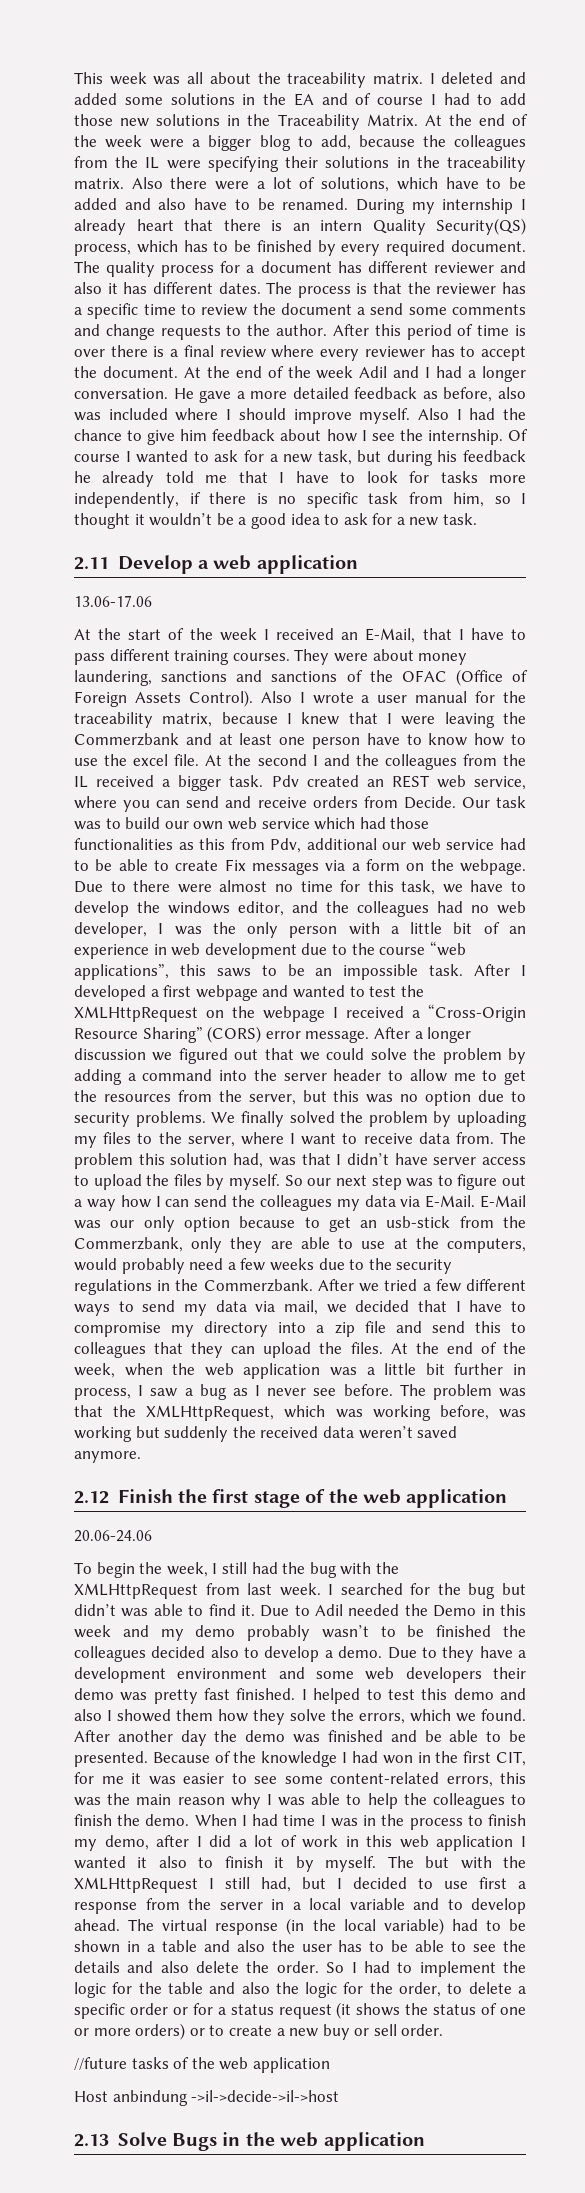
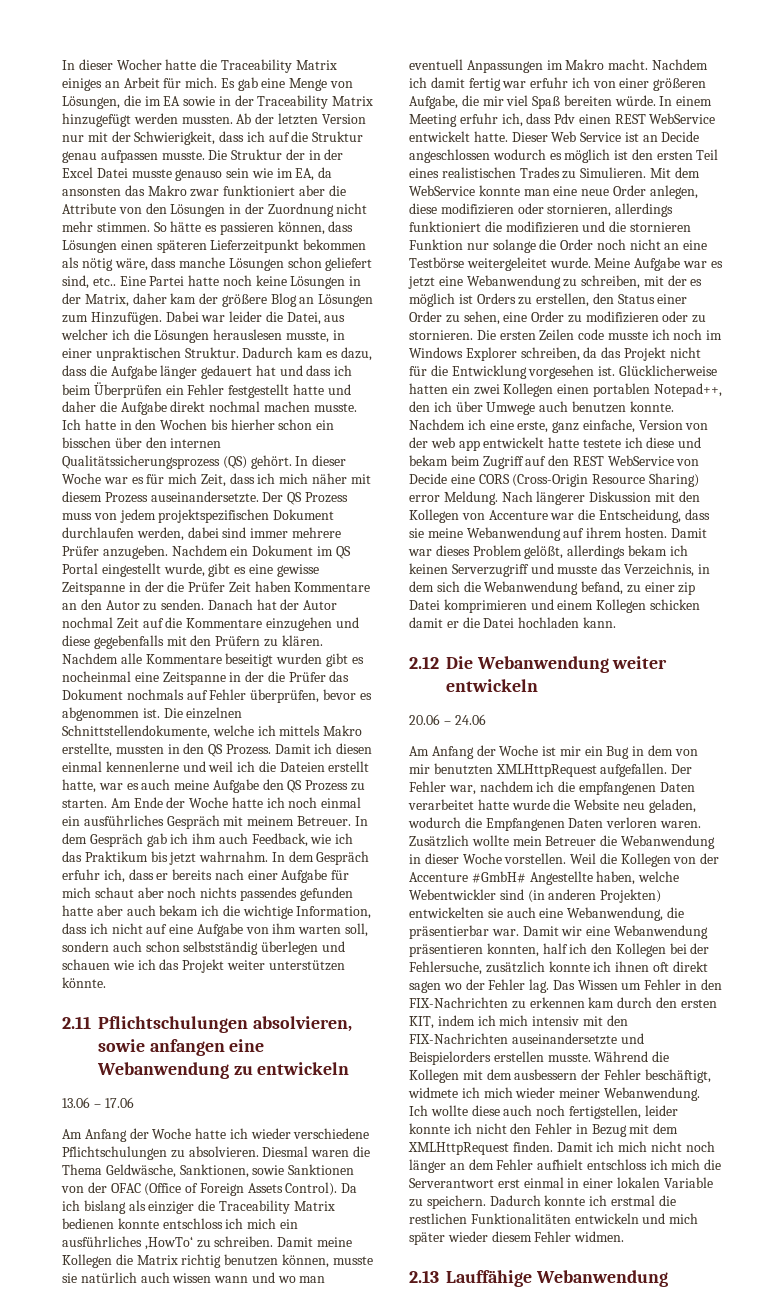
[74,72,526,88] [74,93,526,106] [74,114,529,130] [74,135,526,151] [74,156,526,172] [74,177,526,192] [74,198,526,214] [74,218,526,235] [74,240,526,256] [74,261,526,277] [74,282,526,298] [74,303,526,319] [74,324,526,340] [74,345,526,361] [74,366,526,382] [74,387,526,403] [74,408,526,424] [74,429,528,445] [74,450,526,466] [74,471,526,487] [74,492,526,508] [74,513,478,529] [74,555,358,574] [74,595,152,607] [74,628,526,643] [74,649,468,665] [74,670,393,686] This week was all about the traceability matrix. I deleted and added some solutions in the EA and of course I had to add those new solutions in the Traceability Matrix. At the end of the week were a bigger blog to add, because the colleagues from the IL were specifying their solutions in the traceability matrix. Also there were a lot of solutions, which have to be added and also have to be renamed. During my internship I already heart that there is an intern Quality Security(QS) process, which has to be finished by every required document. The quality process for a document has different reviewer and also it has different dates. The process is that the reviewer has a specific time to review the document a send some comments and change requests to the author. After this period of time is over there is a final review where every reviewer has to accept the document. At the end of the week Adil and I had a longer conversation. He gave a more detailed feedback as before, also was included where I should improve myself. Also I had the chance to give him feedback about how I see the internship. Of course I wanted to ask for a new task, but during his feedback he already told me that I have to look for tasks more independently, if there is no specific task from him, so I thought it wouldn’t be a good idea to ask for a new task. // 2.11 Develop a web application // 13.06-17.06 // At the start of the week I received an E-Mail, that I have to pass different training courses. They were about money laundering, sanctions and sanctions of the -> [62,59,337,73] [62,77,354,91] [62,95,374,109] [62,113,366,127] [62,131,364,145] [62,149,344,163] [62,167,333,181] [62,185,346,197] [62,203,368,217] [62,221,354,235] [62,239,367,253] [62,257,373,271] [62,275,362,289] [62,293,374,307] [62,311,346,325] [61,329,345,343] [62,347,372,361] [62,365,353,379] [62,382,351,398] [62,401,357,415] [62,419,335,430] [62,437,222,448] [62,455,347,469] [62,473,371,487] [62,491,348,505] [62,509,335,523] [62,527,341,541] [62,545,351,559] [62,563,319,577] [62,581,371,595] [62,599,338,611] [62,617,359,631] [62,635,323,649] [62,653,364,667] [62,671,350,685] [62,689,372,703] [62,707,243,721] [62,725,363,739] [62,743,373,757] [62,761,370,772] [62,779,366,793] [62,797,362,808] [62,815,368,829] [62,833,354,847] [62,851,370,865] [62,869,350,883] [62,887,353,901] [62,905,372,919] [62,923,369,937] [62,941,345,955] [62,959,345,973] [62,977,106,988] [62,1016,352,1033] [98,1039,265,1056] [97,1062,350,1079] [62,1097,134,1108] [62,1128,370,1142] [62,1146,370,1160] [62,1164,355,1178] [61,1182,107,1193] In dieser Wocher hatte die Traceability Matrix einiges an Arbeit für mich. Es gab eine Menge von Lösungen, die im EA sowie in der Traceability Matrix hinzugefügt werden mussten. Ab der letzten Version nur mit der Schwierigkeit, dass ich auf die Struktur genau aufpassen musste. Die Struktur der in der Excel Datei musste genauso sein wie im EA, da ansonsten das Makro zwar funktioniert aber die Attribute von den Lösungen in der Zuordnung nicht mehr stimmen. So hätte es passieren können, dass Lösungen einen späteren Lieferzeitpunkt bekommen als nötig wäre, dass manche Lösungen schon geliefert sind, etc.. Eine Partei hatte noch keine Lösungen in der Matrix, daher kam der größere Blog an Lösungen zum Hinzufügen. Dabei war leider die Datei, aus welcher ich die Lösungen herauslesen musste, in einer unpraktischen Struktur. Dadurch kam es dazu, dass die Aufgabe länger gedauert hat und dass ich beim Überprüfen ein Fehler festgestellt hatte und daher die Aufgabe direkt nochmal machen musste. Ich hatte in den Wochen bis hierher schon ein bisschen über den internen Qualitätssicherungsprozess (QS) gehört. In dieser Woche war es für mich Zeit, dass ich mich näher mit diesem Prozess auseinandersetzte. Der QS Prozess muss von jedem projektspezifischen Dokument durchlaufen werden, dabei sind immer mehrere Prüfer anzugeben. Nachdem ein Dokument im QS Portal eingestellt wurde, gibt es eine gewisse Zeitspanne in der die Prüfer Zeit haben Kommentare an den Autor zu senden. Danach hat der Autor nochmal Zeit auf die Kommentare einzugehen und diese gegebenfalls mit den Prüfern zu klären. Nachdem alle Kommentare beseitigt wurden gibt es nocheinmal eine Zeitspanne in der die Prüfer das Dokument nochmals auf Fehler überprüfen, bevor es abgenommen ist. Die einzelnen Schnittstellendokumente, welche ich mittels Makro erstellte, mussten in den QS Prozess. Damit ich diesen einmal kennenlerne und weil ich die Dateien erstellt hatte, war es auch meine Aufgabe den QS Prozess zu starten. Am Ende der Woche hatte ich noch einmal ein ausführliches Gespräch mit meinem Betreuer. In dem Gespräch gab ich ihm auch Feedback, wie ich das Praktikum bis jetzt wahrnahm. In dem Gespräch erfuhr ich, dass er bereits nach einer Aufgabe für mich schaut aber noch nichts passendes gefunden hatte aber auch bekam ich die wichtige Information, dass ich nicht auf eine Aufgabe von ihm warten soll, sondern auch schon selbstständig überlegen und schauen wie ich das Projekt weiter unterstützen könnte. // 2.11 Pflichtschulungen absolvieren, sowie anfangen eine Webanwendung zu entwickeln // 13.06 – 17.06 // Am Anfang der Woche hatte ich wieder verschiedene Pflichtschulungen zu absolvieren. Diesmal waren die Thema Geldwäsche, Sanktionen, sowie Sanktionen von der
[260,691,526,704] [74,712,526,728] [74,733,526,749] [74,754,526,770] [74,775,526,791] [74,796,526,812] [74,817,430,830] [74,838,526,853] [74,859,526,875] [74,880,526,895] [74,901,526,917] [74,922,526,938] [74,941,466,959] [74,964,527,980] [74,985,424,1001] [74,1004,526,1022] [74,1026,472,1043] [74,1048,526,1064] [74,1069,526,1085] [74,1090,527,1106] [74,1111,527,1127] [74,1132,526,1148] [74,1153,526,1169] [74,1174,527,1190] [74,1195,526,1211] [74,1216,526,1232] [74,1237,526,1253] [74,1258,453,1274] [74,1279,526,1295] [74,1300,526,1316] [74,1321,527,1337] [74,1342,526,1358] [74,1363,527,1379] [74,1384,526,1400] [74,1405,526,1421] [74,1426,458,1442] [74,1451,141,1463] [74,1489,508,1508] [74,1530,152,1542] [74,1562,399,1578] [74,1583,526,1599] [74,1604,526,1617] [74,1625,526,1641] [74,1646,527,1662] [74,1667,526,1683] [74,1688,527,1704] [74,1709,526,1725] [74,1730,526,1746] [74,1751,526,1767] [74,1772,526,1787] [74,1793,526,1809] [74,1814,526,1830] [74,1835,526,1851] [74,1856,526,1872] [74,1877,526,1893] [74,1898,526,1914] [74,1918,527,1935] [74,1940,527,1953] [74,1961,526,1977] [74,1982,527,1998] [74,2002,526,2019] [74,2023,444,2040] [74,2057,330,2073] [74,2090,340,2106] [74,2132,425,2151] Also I wrote a user manual for the traceability matrix, because I knew that I were leaving the Commerzbank and at least one person have to know how to use the excel file. At the second I and the colleagues from the IL received a bigger task. Pdv created an REST web service, where you can send and receive orders from Decide. Our task was to build our own web service which had those functionalities as this from Pdv, additional our web service had to be able to create Fix messages via a form on the webpage. Due to there were almost no time for this task, we have to develop the windows editor, and the colleagues had no web developer, I was the only person with a little bit of an experience in web development due to the course “web applications”, this saws to be an impossible task. After I developed a first webpage and wanted to test the XMLHttpRequest on the webpage I received a “Cross-Origin Resource Sharing” (CORS) error message. After a longer discussion we figured out that we could solve the problem by adding a command into the server header to allow me to get the resources from the server, but this was no option due to security problems. We finally solved the problem by uploading my files to the server, where I want to receive data from. The problem this solution had, was that I didn’t have server access to upload the files by myself. So our next step was to figure out a way how I can send the colleagues my data via E-Mail. E-Mail was our only option because to get an usb-stick from the Commerzbank, only they are able to use at the computers, would probably need a few weeks due to the security regulations in the Commerzbank. After we tried a few different ways to send my data via mail, we decided that I have to compromise my directory into a zip file and send this to colleagues that they can upload the files. At the end of the week, when the web application was a little bit further in process, I saw a bug as I never see before. The problem was that the XMLHttpRequest, which was working before, was working but suddenly the received data weren’t saved anymore. // 2.12 Finish the first stage of the web application // 20.06-24.06 // To begin the week, I still had the bug with the XMLHttpRequest from last week. I searched for the bug but didn’t was able to find it. Due to Adil needed the Demo in this week and my demo probably wasn’t to be finished the colleagues decided also to develop a demo. Due to they have a development environment and some web developers their demo was pretty fast finished. I helped to test this demo and also I showed them how they solve the errors, which we found. After another day the demo was finished and be able to be presented. Because of the knowledge I had won in the first CIT, for me it was easier to see some content-related errors, this was the main reason why I was able to help the colleagues to finish the demo. When I had time I was in the process to finish my demo, after I did a lot of work in this web application I wanted it also to finish it by myself. The but with the XMLHttpRequest I still had, but I decided to use first a response from the server in a local variable and to develop ahead. The virtual response (in the local variable) had to be shown in a table and also the user has to be able to see the details and also delete the order. So I had to implement the logic for the table and also the logic for the order, to delete a specific order or for a status request (it shows the status of one or more orders) or to create a new buy or sell order. // //future tasks of the web application // Host anbindung ->il->decide->il->host // 2.13 Solve Bugs in the web application -> [341,1183,358,1193] [62,1200,335,1214] [62,1218,298,1229] [62,1236,352,1250] [62,1254,373,1268] [62,1272,326,1283] [409,59,708,73] [409,77,707,91] [409,95,713,109] [409,113,716,127] [409,131,700,142] [409,149,719,163] [409,167,700,179] [409,185,698,199] [409,203,674,217] [409,221,691,233] [409,239,708,253] [409,257,723,271] [408,275,703,289] [409,293,688,307] [409,311,707,325] [409,329,723,340] [409,347,701,361] [409,365,717,379] [409,383,722,397] [409,401,674,415] [409,419,709,433] [409,437,702,451] [409,455,700,469] [409,473,699,487] [409,491,700,505] [409,509,710,523] [409,527,707,541] [408,545,688,559] [409,563,710,577] [409,581,696,595] [409,599,700,613] [409,617,616,628] [409,656,668,673] [446,679,538,692] [409,714,486,725] [409,745,698,759] [409,763,693,777] [409,781,695,795] [408,799,696,813] [408,817,701,831] [409,835,715,849] [409,853,720,867] [409,871,680,885] [409,889,662,903] [409,907,684,921] [409,925,708,939] [409,943,710,957] [409,961,708,975] [409,979,722,993] [409,997,717,1009] [409,1015,628,1029] [409,1033,644,1045] [409,1051,670,1065] [409,1069,711,1083] [408,1087,700,1101] [409,1105,678,1119] [409,1123,679,1137] [408,1141,715,1155] [409,1159,722,1173] [409,1177,713,1188] [409,1195,676,1209] [409,1213,699,1224] [409,1231,625,1245] [409,1270,668,1287] Da ich bislang als einziger die Traceability Matrix bedienen konnte entschloss ich mich ein ausführliches ‚HowTo‘ zu schreiben. Damit meine Kollegen die Matrix richtig benutzen können, musste sie natürlich auch wissen wann und wo man eventuell Anpassungen im Makro macht. Nachdem ich damit fertig war erfuhr ich von einer größeren Aufgabe, die mir viel Spaß bereiten würde. In einem Meeting erfuhr ich, dass Pdv einen REST WebService entwickelt hatte. Dieser Web Service ist an Decide angeschlossen wodurch es möglich ist den ersten Teil eines realistischen Trades zu Simulieren. Mit dem WebService konnte man eine neue Order anlegen, diese modifizieren oder stornieren, allerdings funktioniert die modifizieren und die stornieren Funktion nur solange die Order noch nicht an eine Testbörse weitergeleitet wurde. Meine Aufgabe war es jetzt eine Webanwendung zu schreiben, mit der es möglich ist Orders zu erstellen, den Status einer Order zu sehen, eine Order zu modifizieren oder zu stornieren. Die ersten Zeilen code musste ich noch im Windows Explorer schreiben, da das Projekt nicht für die Entwicklung vorgesehen ist. Glücklicherweise hatten ein zwei Kollegen einen portablen Notepad++, den ich über Umwege auch benutzen konnte. Nachdem ich eine erste, ganz einfache, Version von der web app entwickelt hatte testete ich diese und bekam beim Zugriff auf den REST WebService von Decide eine CORS (Cross-Origin Resource Sharing) error Meldung. Nach längerer Diskussion mit den Kollegen von Accenture war die Entscheidung, dass sie meine Webanwendung auf ihrem hosten. Damit war dieses Problem gelößt, allerdings bekam ich keinen Serverzugriff und musste das Verzeichnis, in dem sich die Webanwendung befand, zu einer zip Datei komprimieren und einem Kollegen schicken damit er die Datei hochladen kann. // 2.12 Die Webanwendung weiter entwickeln // 20.06 – 24.06 // Am Anfang der Woche ist mir ein Bug in dem von mir benutzten XMLHttpRequest aufgefallen. Der Fehler war, nachdem ich die empfangenen Daten verarbeitet hatte wurde die Website neu geladen, wodurch die Empfangenen Daten verloren waren. Zusätzlich wollte mein Betreuer die Webanwendung in dieser Woche vorstellen. Weil die Kollegen von der Accenture #GmbH# Angestellte haben, welche Webentwickler sind (in anderen Projekten) entwickelten sie auch eine Webanwendung, die präsentierbar war. Damit wir eine Webanwendung präsentieren konnten, half ich den Kollegen bei der Fehlersuche, zusätzlich konnte ich ihnen oft direkt sagen wo der Fehler lag. Das Wissen um Fehler in den FIX-Nachrichten zu erkennen kam durch den ersten KIT, indem ich mich intensiv mit den FIX-Nachrichten auseinandersetzte und Beispielorders erstellen musste. Während die Kollegen mit dem ausbessern der Fehler beschäftigt, widmete ich mich wieder meiner Webanwendung. Ich wollte diese auch noch fertigstellen, leider konnte ich nicht den Fehler in Bezug mit dem XMLHttpRequest finden. Damit ich mich nicht noch länger an dem Fehler aufhielt entschloss ich mich die Serverantwort erst einmal in einer lokalen Variable zu speichern. Dadurch konnte ich erstmal die restlichen Funktionalitäten entwickeln und mich später wieder diesem Fehler widmen. // 2.13 Lauffähige Webanwendung

